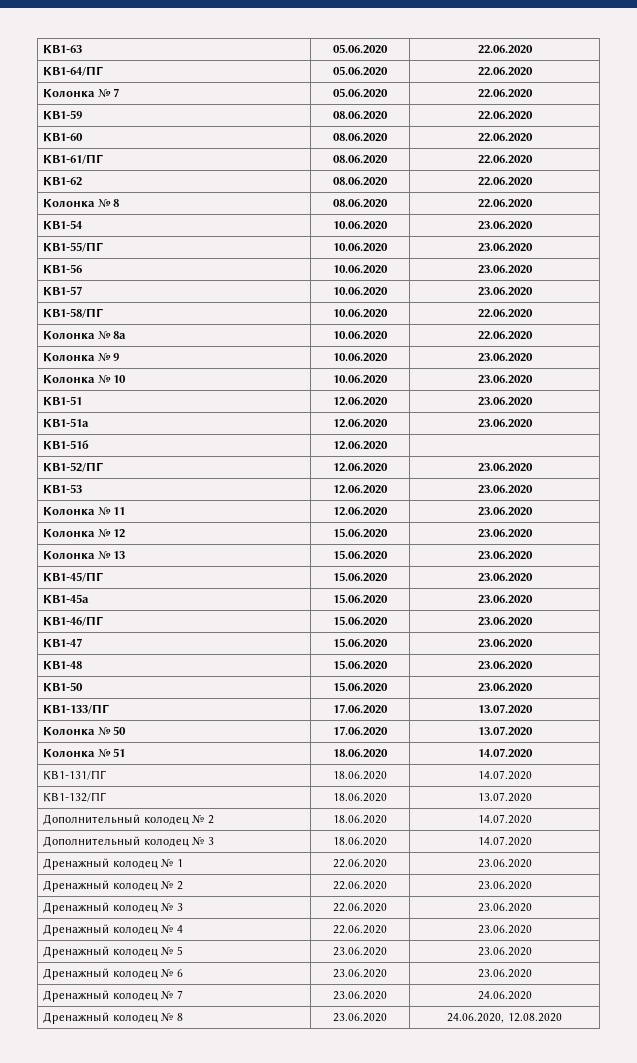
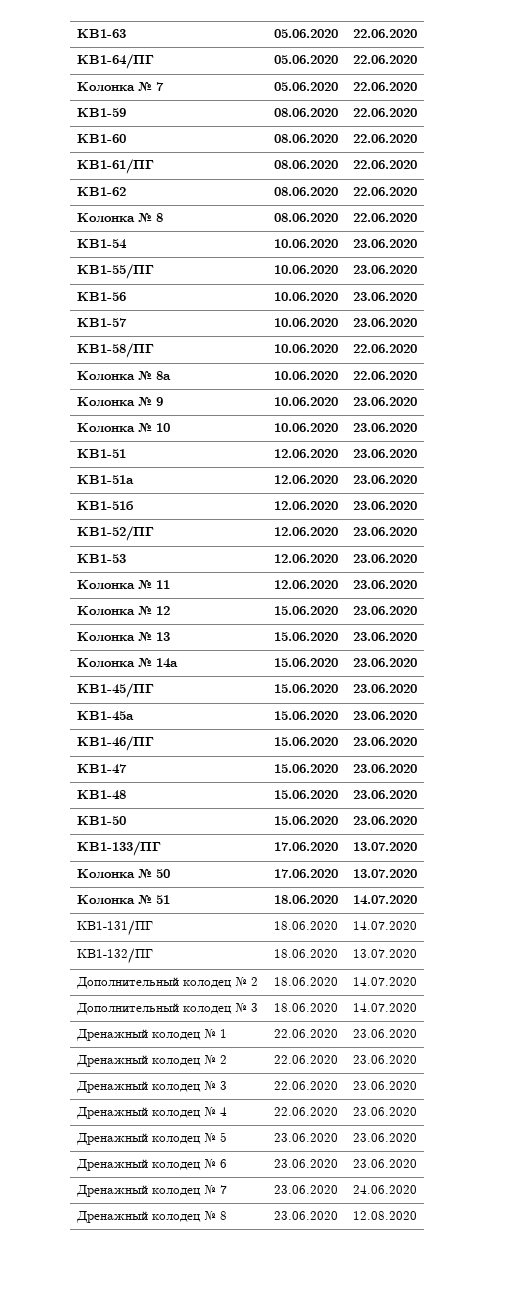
(388, 445) none -> [352,501,417,510] 23.06.2020
(533, 555) none -> [76,658,178,668] [274,658,338,667] [352,658,417,667] // Колонка № 14а | 15.06.2020 | 23.06.2020
[447,1013,505,1023] 24.06.2020, -> (338, 1215) none

